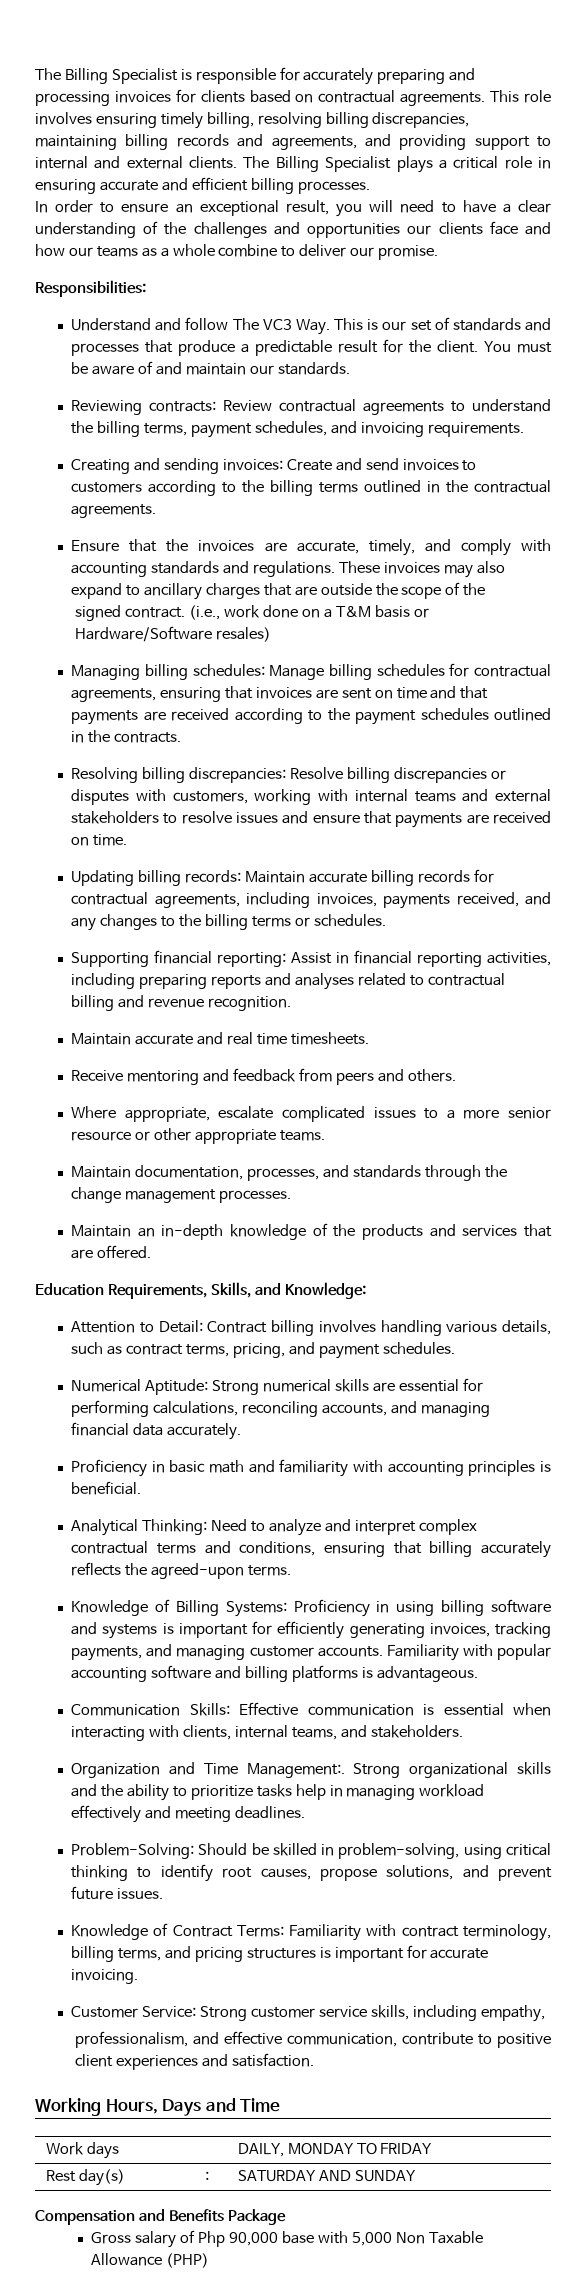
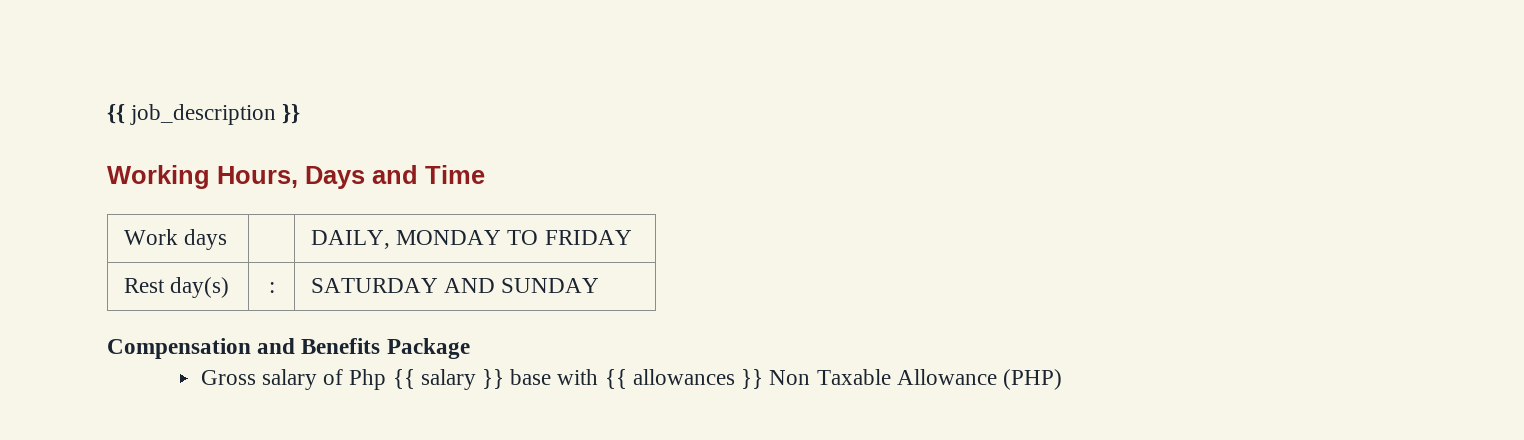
[35,67,476,85] [35,89,552,106] [35,112,470,129] [35,134,551,150] [35,156,552,173] [35,177,370,194] [35,200,551,217] [35,221,551,238] [35,244,439,260] [35,280,146,297] [71,317,551,335] [71,339,552,356] [71,361,350,375] [71,399,551,415] [71,421,524,438] [71,458,477,474] [71,480,551,496] [71,504,157,518] [71,539,551,556] [71,561,505,578] [71,582,486,600] [75,605,429,621] [75,626,272,642] [71,663,551,680] [71,686,489,702] [71,708,551,725] [71,730,181,743] [71,767,506,783] [71,789,551,805] [71,811,551,828] [71,834,128,846] [71,869,494,886] [71,892,551,909] [71,914,386,931] [71,950,551,967] [71,973,505,990] [71,995,291,1011] [71,1032,369,1045] [71,1068,456,1085] [71,1106,551,1122] [71,1128,325,1144] [71,1165,507,1181] [71,1187,291,1203] [71,1223,552,1240] [71,1245,152,1259] [35,1282,366,1299] [71,1320,551,1336] [71,1342,455,1359] [71,1378,483,1395] [71,1400,490,1417] [71,1422,241,1440] [71,1459,551,1477] [71,1481,142,1495] [71,1519,477,1536] [71,1541,551,1558] [71,1562,291,1579] [71,1599,551,1617] [71,1621,551,1639] [71,1644,551,1661] [71,1665,478,1682] [71,1702,551,1716] [71,1725,463,1741] [71,1762,551,1778] [71,1784,485,1801] [71,1805,305,1823] [71,1843,551,1859] [71,1864,552,1882] [71,1886,164,1900] [71,1923,551,1941] [71,1945,489,1962] [71,1969,139,1984] [71,2005,545,2022] [75,2031,551,2048] [75,2053,315,2070] The Billing Specialist is responsible for accurately preparing and processing invoices for clients based on contractual agreements. This role involves ensuring timely billing, resolving billing discrepancies, maintaining billing records and agreements, and providing support to internal and external clients. The Billing Specialist plays a critical role in ensuring accurate and efficient billing processes. // In order to ensure an exceptional result, you will need to have a clear understanding of the challenges and opportunities our clients face and how our teams as a whole combine to deliver our promise. // Responsibilities: // Understand and follow The VC3 Way. This is our set of standards and processes that produce a predictable result for the client. You must be aware of and maintain our standards. // Reviewing contracts: Review contractual agreements to understand the billing terms, payment schedules, and invoicing requirements. // Creating and sending invoices: Create and send invoices to customers according to the billing terms outlined in the contractual agreements. // Ensure that the invoices are accurate, timely, and comply with accounting standards and regulations. These invoices may also expand to ancillary charges that are outside the scope of the // signed contract. (i.e., work done on a T&M basis or Hardware/Software resales) // Managing billing schedules: Manage billing schedules for contractual agreements, ensuring that invoices are sent on time and that payments are received according to the payment schedules outlined in the contracts. // Resolving billing discrepancies: Resolve billing discrepancies or disputes with customers, working with internal teams and external stakeholders to resolve issues and ensure that payments are received on time. // Updating billing records: Maintain accurate billing records for contractual agreements, including invoices, payments received, and any changes to the billing terms or schedules. // Supporting financial reporting: Assist in financial reporting activities, including preparing reports and analyses related to contractual billing and revenue recognition. // Maintain accurate and real time timesheets. // Receive mentoring and feedback from peers and others. // Where appropriate, escalate complicated issues to a more senior resource or other appropriate teams. // Maintain documentation, processes, and standards through the change management processes. // Maintain an in-depth knowledge of the products and services that are offered. // Education Requirements, Skills, and Knowledge: // Attention to Detail: Contract billing involves handling various details, such as contract terms, pricing, and payment schedules. // Numerical Aptitude: Strong numerical skills are essential for performing calculations, reconciling accounts, and managing financial data accurately. // Proficiency in basic math and familiarity with accounting principles is beneficial. // Analytical Thinking: Need to analyze and interpret complex contractual terms and conditions, ensuring that billing accurately reflects the agreed-upon terms. // Knowledge of Billing Systems: Proficiency in using billing software and systems is important for efficiently generating invoices, tracking payments, and managing customer accounts. Familiarity with popular accounting software and billing platforms is advantageous. // Communication Skills: Effective communication is essential when interacting with clients, internal teams, and stakeholders. // Organization and Time Management:. Strong organizational skills and the ability to prioritize tasks help in managing workload effectively and meeting deadlines. // Problem-Solving: Should be skilled in problem-solving, using critical thinking to identify root causes, propose solutions, and prevent future issues. // Knowledge of Contract Terms: Familiarity with contract terminology, billing terms, and pricing structures is important for accurate invoicing. // Customer Service: Strong customer service skills, including empathy, // professionalism, and effective communication, contribute to positive client experiences and satisfaction. -> [107,104,301,125] {{ job_description }}
[228,2231,392,2246] 90,000 base with 5,000 -> [392,369,764,390] {{ salary }} base with {{ allowances }}

